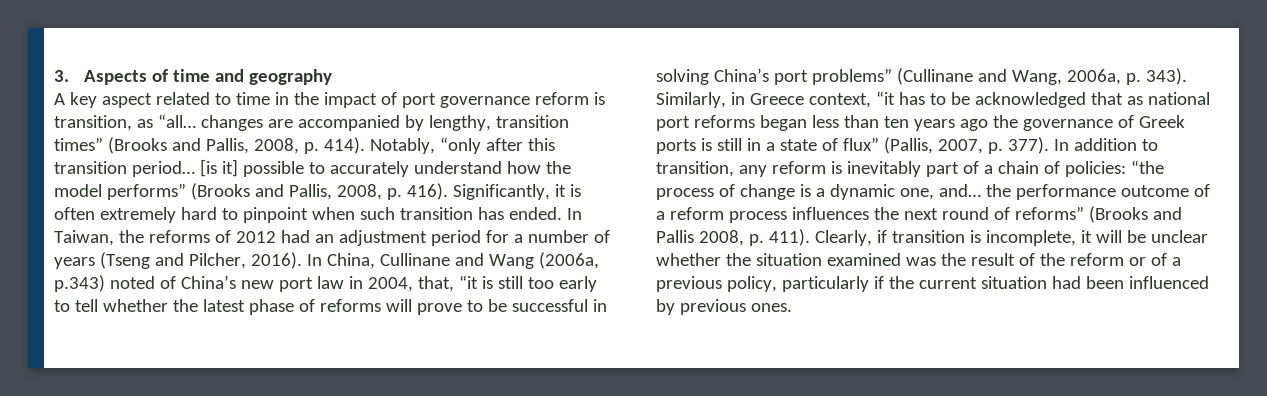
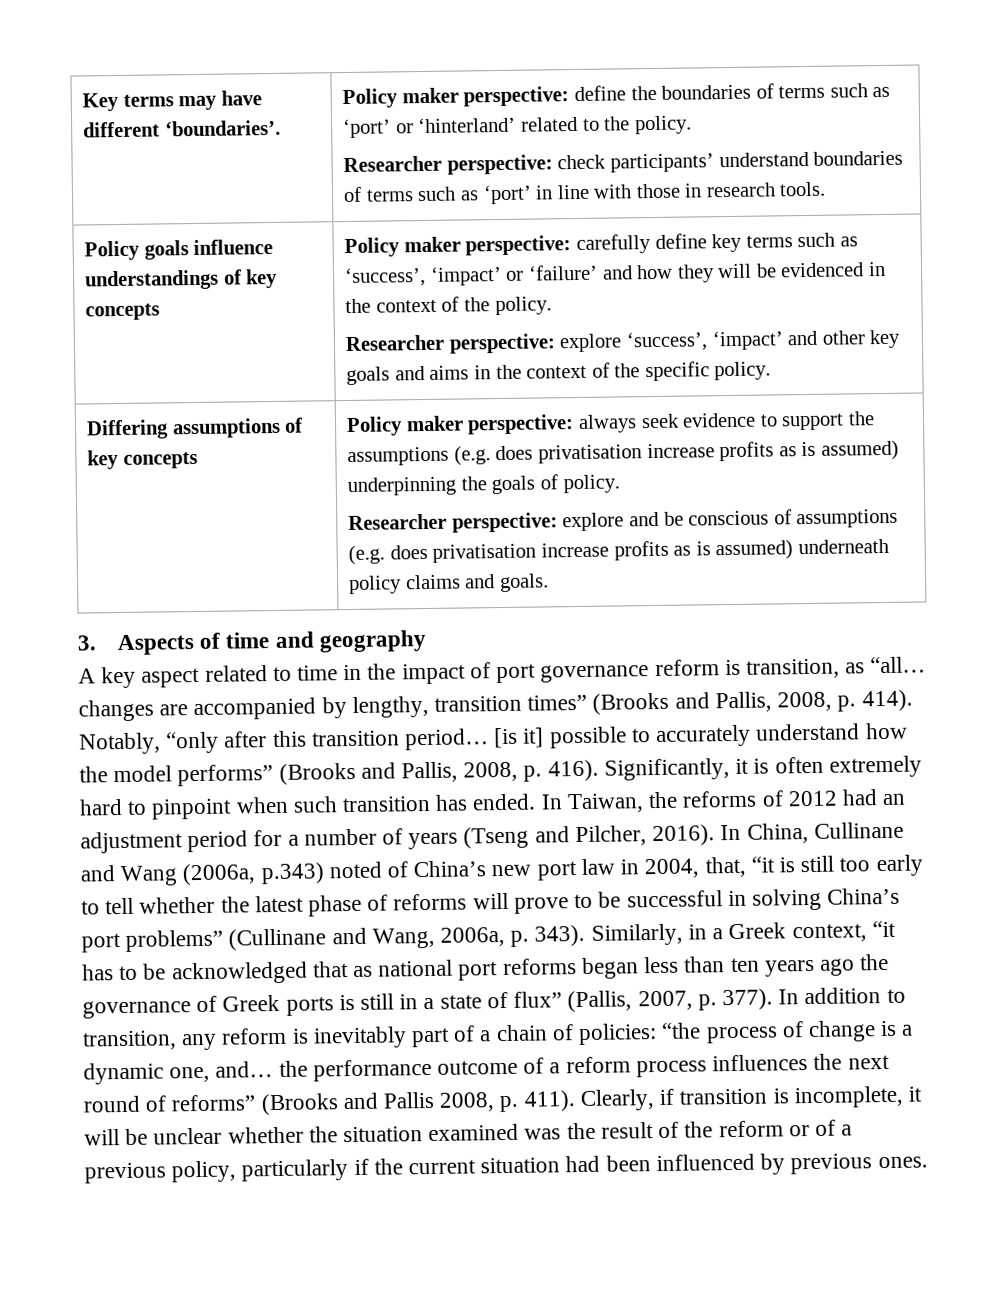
(54, 76) none -> [82,90,262,112] [83,119,281,138] [342,83,891,109] [343,115,692,139] [343,150,904,175] [343,181,827,205] [84,238,274,261] [84,268,279,291] [85,303,161,321] [344,232,858,258] [344,261,886,288] [345,296,552,316] [345,329,902,354] [346,361,772,386] [86,417,305,440] [87,449,198,470] [346,411,875,437] [347,439,899,467] [347,474,620,497] [348,508,899,533] [348,538,889,566] [348,573,549,595] Key terms may have different ‘boundaries’. | Policy maker perspective: define the boundaries of terms such as ‘port’ or ‘hinterland’ related to the policy. // Researcher perspective: check participants’ understand boundaries of terms such as ‘port’ in line with those in research tools. // Policy goals influence understandings of key concepts | Policy maker perspective: carefully define key terms such as ‘success’, ‘impact’ or ‘failure’ and how they will be evidenced in the context of the policy. // Researcher perspective: explore ‘success’, ‘impact’ and other key goals and aims in the context of the specific policy. // Differing assumptions of key concepts | Policy maker perspective: always seek evidence to support the assumptions (e.g. does privatisation increase profits as is assumed) underpinning the goals of policy. // Researcher perspective: explore and be conscious of assumptions (e.g. does privatisation increase profits as is assumed) underneath policy claims and goals. //
[749,93,804,105] Greece -> [712,922,787,940] a Greek

